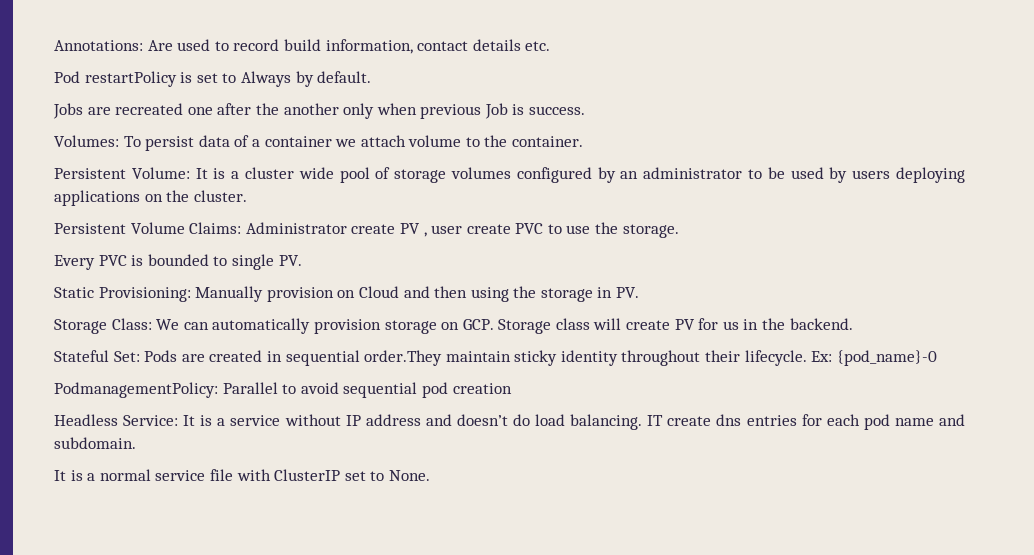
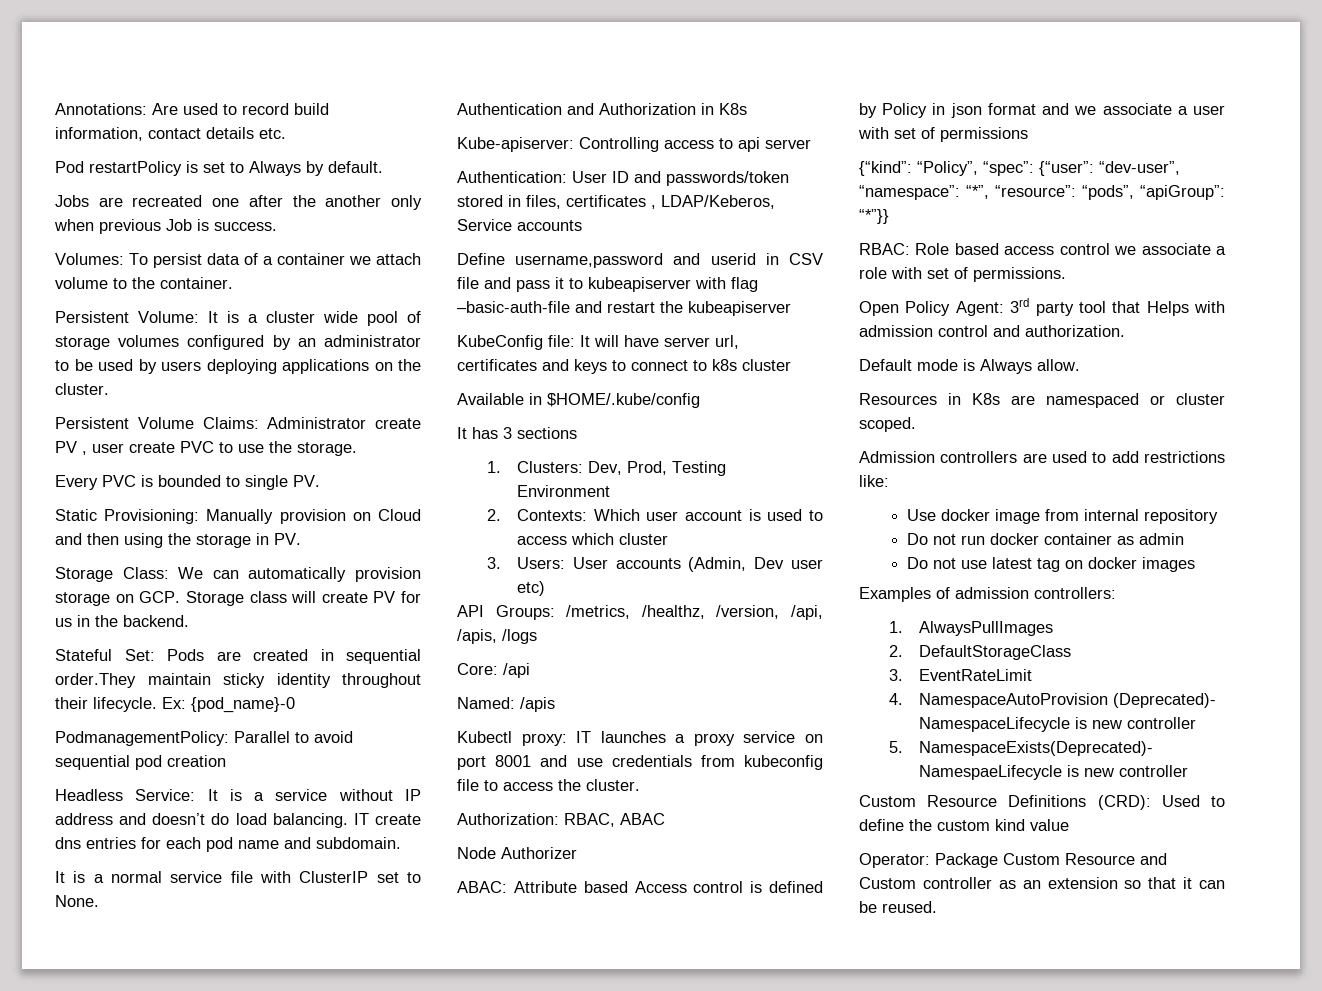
(430, 475) none -> [457,103,747,115] [457,137,811,152] [457,171,789,186] [457,195,775,209] [457,219,582,231] [457,253,823,268] [457,277,758,292] [457,301,791,316] [457,335,739,350] [457,359,791,374] [457,393,700,408] [457,427,577,439] [487,461,727,476] [517,485,611,497] [487,509,823,521] [517,533,669,545] [487,557,823,572] [517,581,546,596] [457,605,823,620] [457,629,537,644] [457,663,530,678] [457,697,555,712] [457,731,823,746] [457,755,823,770] [457,779,640,791] [457,813,665,827] [457,847,577,859] [457,881,823,893] [859,103,1225,118] [858,127,1028,142] [859,161,1180,176] [859,185,1225,200] [859,209,889,224] [859,243,1226,255] [859,267,1066,282] [859,298,1225,316] [859,325,1125,337] [859,359,1080,374] [859,393,1225,408] [859,417,916,432] [859,451,1225,463] [859,475,889,487] [907,509,1219,524] [907,533,1185,545] [907,557,1196,572] [859,587,1116,602] [889,621,1054,636] [889,645,1072,660] [889,669,1033,681] [889,693,1217,708] [919,717,1197,732] [889,741,1154,756] [919,765,1189,780] [859,795,1225,810] [859,819,1069,831] [859,853,1167,868] [859,877,1225,889] [859,901,937,913] // Authentication and Authorization in K8s // Kube-apiserver: Controlling access to api server // Authentication: User ID and passwords/token stored in files, certificates , LDAP/Keberos, Service accounts // Define username,password and userid in CSV file and pass it to kubeapiserver with flag –basic-auth-file and restart the kubeapiserver // KubeConfig file: It will have server url, certificates and keys to connect to k8s cluster // Available in $HOME/.kube/config // It has 3 sections // 1. Clusters: Dev, Prod, Testing Environment // 2. Contexts: Which user account is used to access which cluster // 3. Users: User accounts (Admin, Dev user etc) // API Groups: /metrics, /healthz, /version, /api, /apis, /logs // Core: /api // Named: /apis // Kubectl proxy: IT launches a proxy service on port 8001 and use credentials from kubeconfig file to access the cluster. // Authorization: RBAC, ABAC // Node Authorizer // ABAC: Attribute based Access control is defined by Policy in json format and we associate a user with set of permissions // {“kind”: “Policy”, “spec”: {“user”: “dev-user”, “namespace”: “*”, “resource”: “pods”, “apiGroup”: “*”}} // RBAC: Role based access control we associate a role with set of permissions. // Open Policy Agent: 3rd party tool that Helps with admission control and authorization. // Default mode is Always allow. // Resources in K8s are namespaced or cluster scoped. // Admission controllers are used to add restrictions like: // Use docker image from internal repository // Do not run docker container as admin // Do not use latest tag on docker images // Examples of admission controllers: // 1. AlwaysPullImages // 2. DefaultStorageClass // 3. EventRateLimit // 4. NamespaceAutoProvision (Deprecated)- NamespaceLifecycle is new controller // 5. NamespaceExists(Deprecated)- NamespaeLifecycle is new controller // Custom Resource Definitions (CRD): Used to define the custom kind value // Operator: Package Custom Resource and Custom controller as an extension so that it can be reused.

